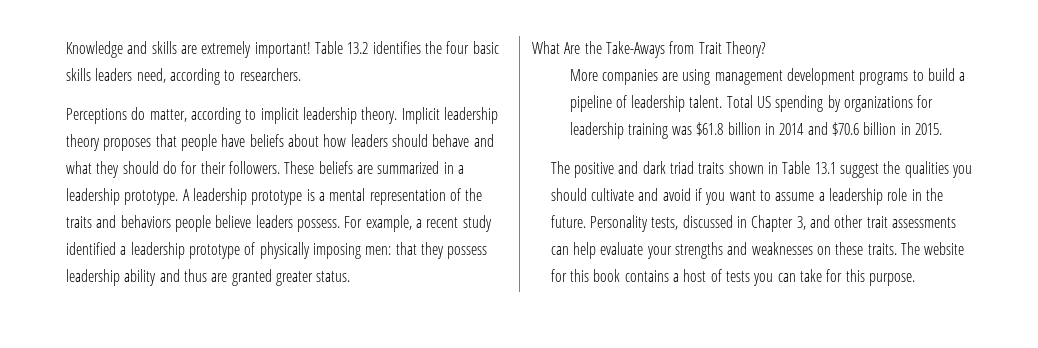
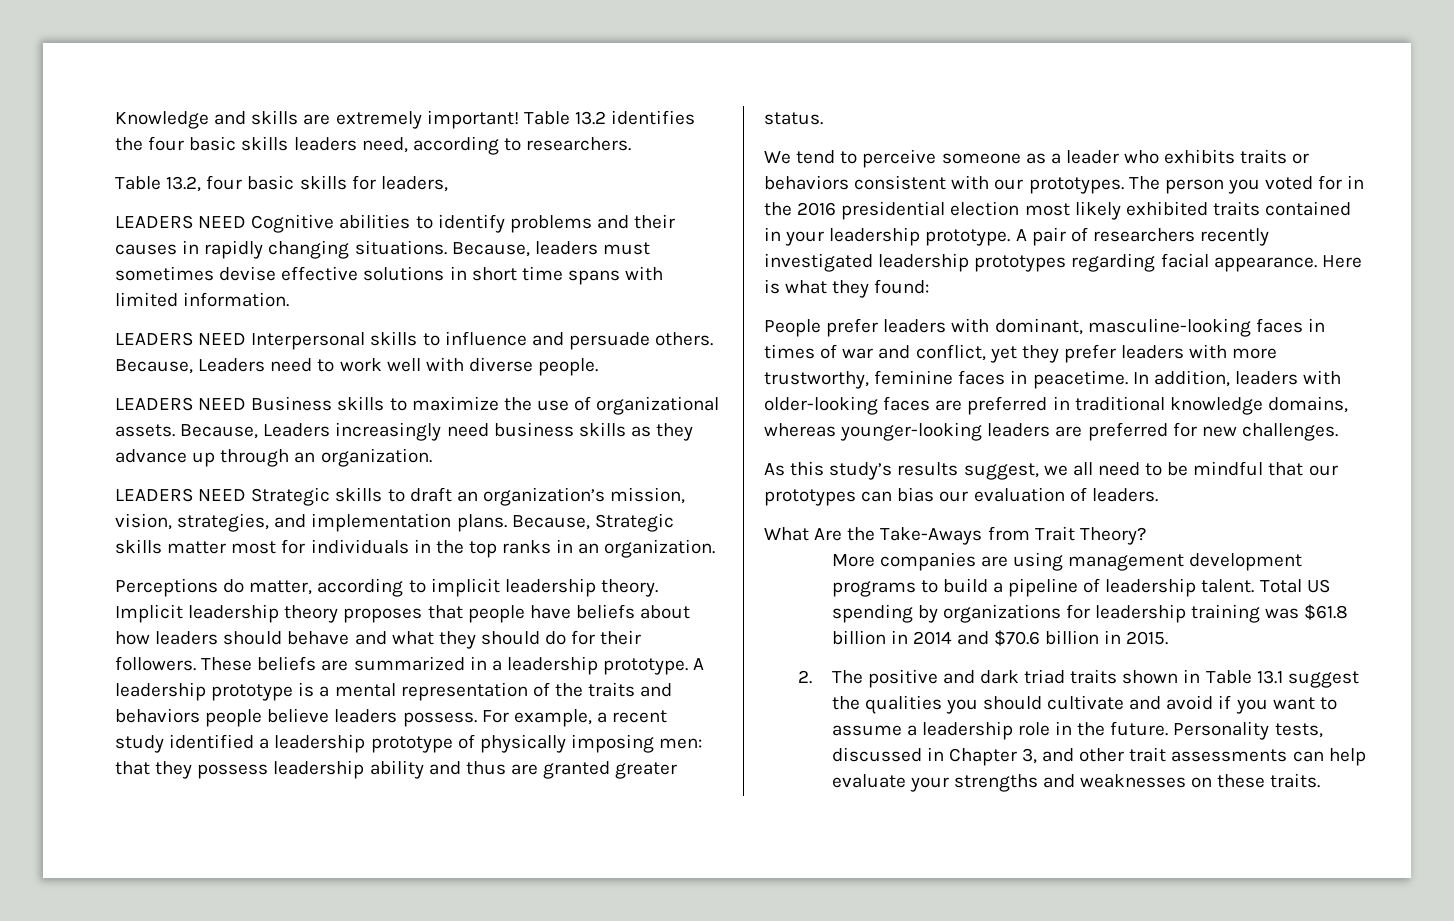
(301, 74) none -> [115,175,448,192] [115,214,676,233] [115,240,650,259] [115,266,664,285] [115,292,290,307] [115,331,714,350] [115,357,599,376] [115,396,720,415] [115,422,694,441] [115,448,432,467] [115,487,686,506] [115,513,674,532] [115,539,716,558] // Table 13.2, four basic skills for leaders, // LEADERS NEED Cognitive abilities to identify problems and their causes in rapidly changing situations. Because, leaders must sometimes devise effective solutions in short time spans with limited information. // LEADERS NEED Interpersonal skills to influence and persuade others. Because, Leaders need to work well with diverse people. // LEADERS NEED Business skills to maximize the use of organizational assets. Because, Leaders increasingly need business skills as they advance up through an organization. // LEADERS NEED Strategic skills to draft an organization’s mission, vision, strategies, and implementation plans. Because, Strategic skills matter most for individuals in the top ranks in an organization.
(351, 276) none -> [764,149,1310,168] [764,175,1365,194] [764,201,1352,220] [764,227,1270,246] [764,253,1362,272] [764,279,930,298] [764,318,1325,337] [764,344,1278,363] [764,370,1342,389] [764,396,1348,415] [764,422,1338,441] [764,461,1338,480] [764,487,1158,506] // We tend to perceive someone as a leader who exhibits traits or behaviors consistent with our prototypes. The person you voted for in the 2016 presidential election most likely exhibited traits contained in your leadership prototype. A pair of researchers recently investigated leadership prototypes regarding facial appearance. Here is what they found: // People prefer leaders with dominant, masculine-looking faces in times of war and conflict, yet they prefer leaders with more trustworthy, feminine faces in peacetime. In addition, leaders with older-looking faces are preferred in traditional knowledge domains, whereas younger-looking leaders are preferred for new challenges. // As this study’s results suggest, we all need to be mindful that our prototypes can bias our evaluation of leaders.
(943, 129) none -> [797,670,812,684] 2.
[900,242,965,255] [550,269,915,286] The website for this book contains a host of tests you can take for this purpose. -> (1321, 780) none

